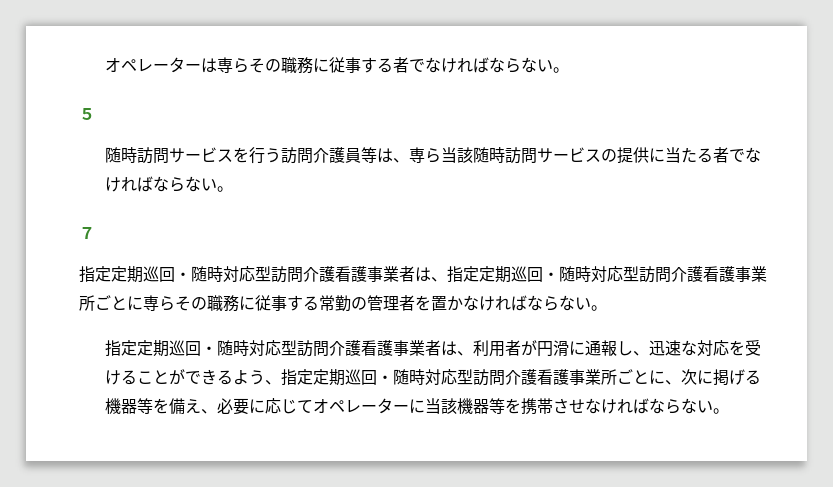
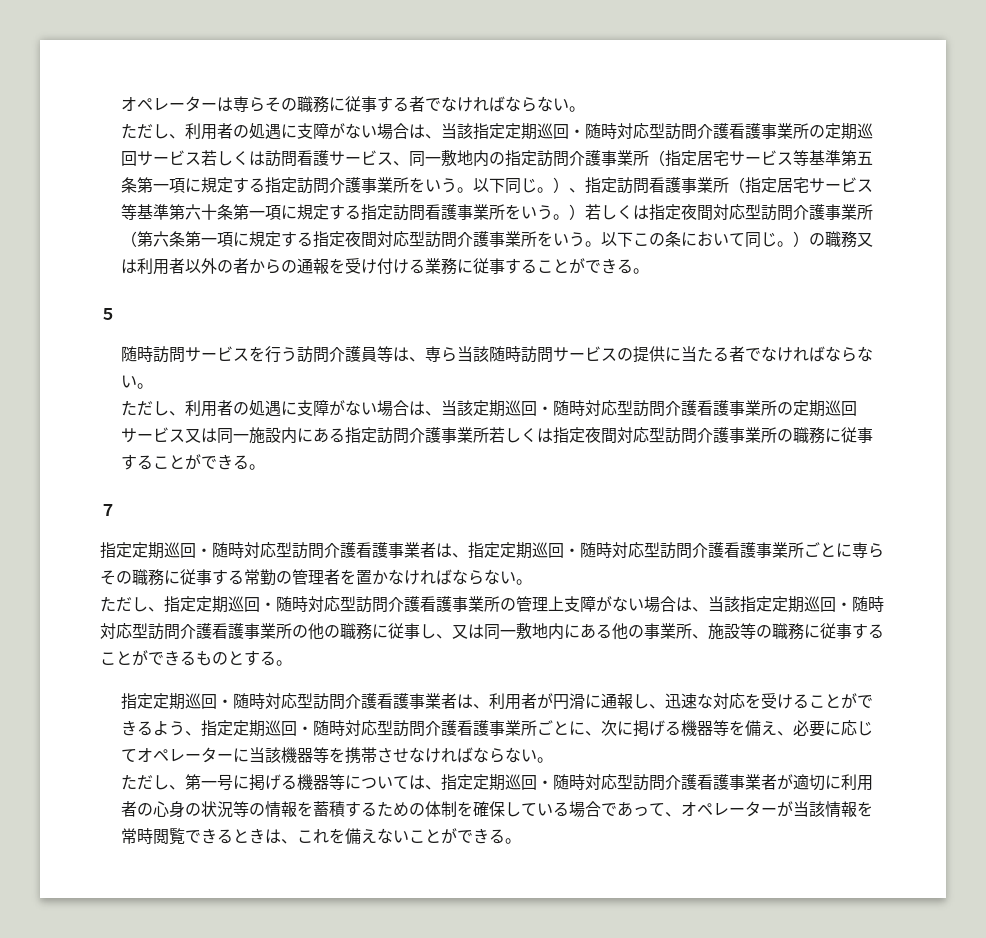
(570, 70) none -> [120,123,873,140] [120,149,873,167] [120,177,873,194] [120,204,873,221] [120,231,873,248] [120,258,649,275] // ただし、利用者の処遇に支障がない場合は、当該指定定期巡回・随時対応型訪問介護看護事業所の定期巡回サービス若しくは訪問看護サービス、同一敷地内の指定訪問介護事業所（指定居宅サービス等基準第五条第一項に規定する指定訪問介護事業所をいう。以下同じ。）、指定訪問看護事業所（指定居宅サービス等基準第六十条第一項に規定する指定訪問看護事業所をいう。）若しくは指定夜間対応型訪問介護事業所（第六条第一項に規定する指定夜間対応型訪問介護事業所をいう。以下この条において同じ。）の職務又は利用者以外の者からの通報を受け付ける業務に従事することができる。
(234, 189) none -> [120,400,857,417] [120,427,873,444] [120,454,265,470] // ただし、利用者の処遇に支障がない場合は、当該定期巡回・随時対応型訪問介護看護事業所の定期巡回サービス又は同一施設内にある指定訪問介護事業所若しくは指定夜間対応型訪問介護事業所の職務に従事することができる。
(607, 308) none -> [100,596,884,613] [100,622,884,640] [100,650,292,666] // ただし、指定定期巡回・随時対応型訪問介護看護事業所の管理上支障がない場合は、当該指定定期巡回・随時対応型訪問介護看護事業所の他の職務に従事し、又は同一敷地内にある他の事業所、施設等の職務に従事することができるものとする。
(730, 411) none -> [120,774,873,791] [120,801,873,818] [120,828,521,845] // ただし、第一号に掲げる機器等については、指定定期巡回・随時対応型訪問介護看護事業者が適切に利用者の心身の状況等の情報を蓄積するための体制を確保している場合であって、オペレーターが当該情報を常時閲覧できるときは、これを備えないことができる。

